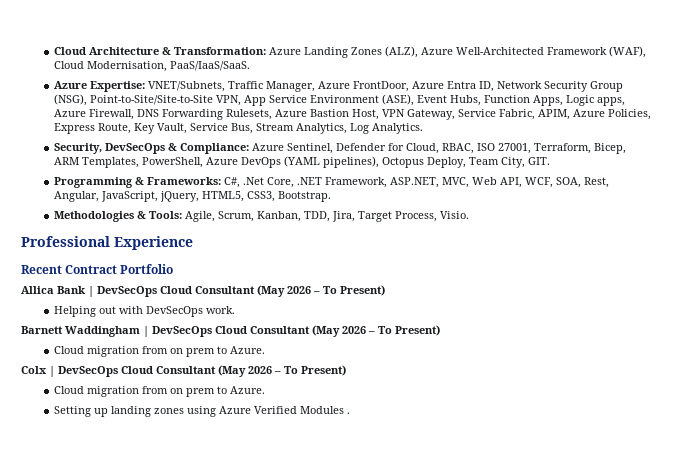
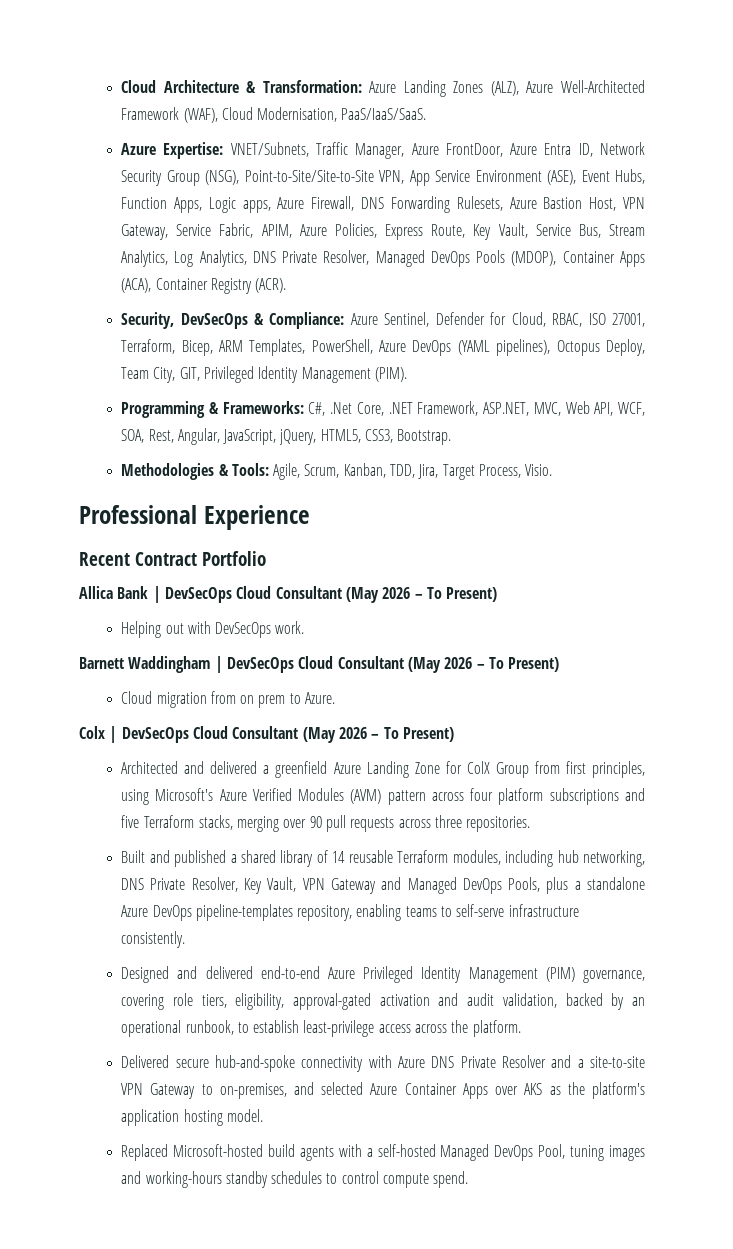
[371,123,423,134] Analytics. -> [199,250,645,267] [121,278,287,294] Analytics, DNS Private Resolver, Managed DevOps Pools (MDOP), Container Apps (ACA), Container Registry (ACR).
[527,157,550,165] GIT. -> [179,366,408,383] GIT, Privileged Identity Management (PIM).
[53,386,265,397] [53,406,350,417] Cloud migration from on prem to Azure. // Setting up landing zones using Azure Verified Modules . -> [121,761,646,778] [121,788,645,805] [121,815,531,832] [121,850,645,867] [121,877,646,894] [121,904,579,921] [121,931,186,948] [121,966,645,983] [121,993,645,1010] [121,1020,521,1037] [121,1055,646,1072] [121,1082,645,1099] [121,1109,263,1126] [121,1144,645,1161] [121,1171,469,1188] Architected and delivered a greenfield Azure Landing Zone for ColX Group from first principles, using Microsoft's Azure Verified Modules (AVM) pattern across four platform subscriptions and five Terraform stacks, merging over 90 pull requests across three repositories. // Built and published a shared library of 14 reusable Terraform modules, including hub networking, DNS Private Resolver, Key Vault, VPN Gateway and Managed DevOps Pools, plus a standalone Azure DevOps pipeline-templates repository, enabling teams to self-serve infrastructure consistently. // Designed and delivered end-to-end Azure Privileged Identity Management (PIM) governance, covering role tiers, eligibility, approval-gated activation and audit validation, backed by an operational runbook, to establish least-privilege access across the platform. // Delivered secure hub-and-spoke connectivity with Azure DNS Private Resolver and a site-to-site VPN Gateway to on-premises, and selected Azure Container Apps over AKS as the platform's application hosting model. // Replaced Microsoft-hosted build agents with a self-hosted Managed DevOps Pool, tuning images and working-hours standby schedules to control compute spend.

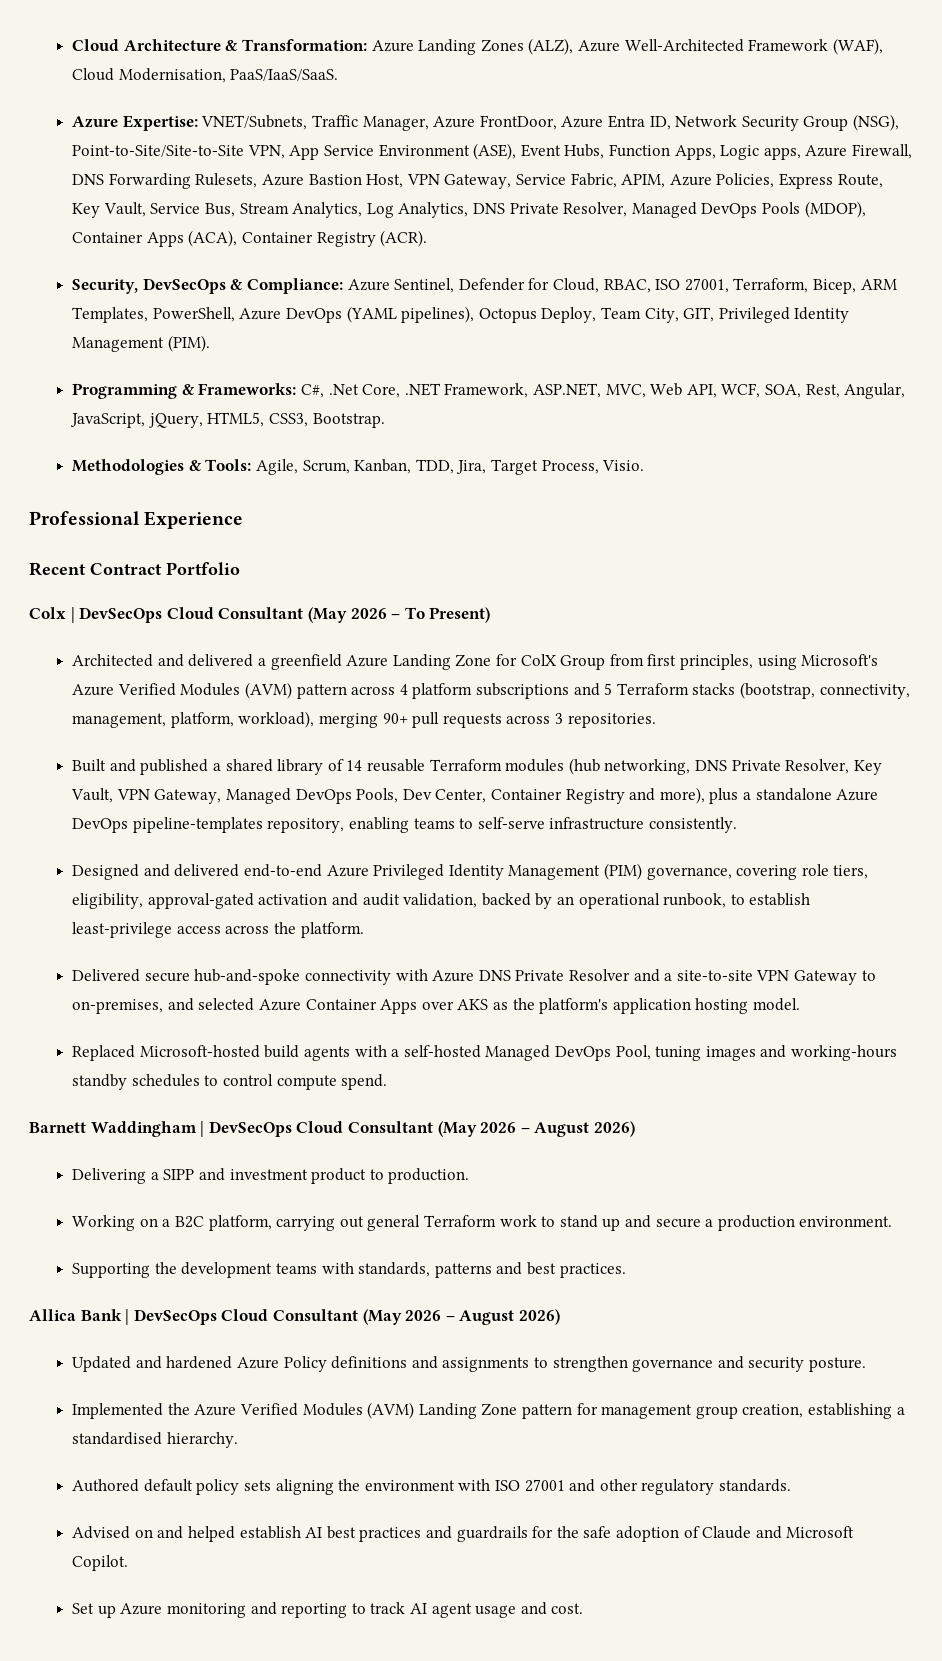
[79,586,498,603] [121,621,305,638] [79,656,560,673] [121,691,336,708] // Allica Bank | DevSecOps Cloud Consultant (May 2026 – To Present) // Helping out with DevSecOps work. // Barnett Waddingham | DevSecOps Cloud Consultant (May 2026 – To Present) // Cloud migration from on prem to Azure. -> (240, 568) none
[470,788,494,801] four -> [399,684,408,695] 4
[121,815,322,832] five Terraform stacks, merging over 90 -> [604,682,910,699] [72,711,408,728] 5 Terraform stacks (bootstrap, connectivity, management, platform, workload), merging 90+
[435,815,463,828] three -> [555,713,564,724] 3
[452,850,579,867] modules, including hub -> [505,758,600,775] modules (hub
[330,877,402,894] Gateway and -> [154,789,222,804] Gateway,
(541, 884) none -> [402,787,705,804] Dev Center, Container Registry and more),
(469, 1179) none -> [29,1121,635,1137] [72,1168,470,1184] [72,1215,893,1231] [72,1262,626,1278] [29,1309,560,1325] [72,1356,866,1372] [72,1402,905,1419] [72,1432,238,1448] [72,1479,791,1495] [72,1526,855,1542] [72,1555,129,1571] [72,1602,584,1618] // Barnett Waddingham | DevSecOps Cloud Consultant (May 2026 – August 2026) // Delivering a SIPP and investment product to production. // Working on a B2C platform, carrying out general Terraform work to stand up and secure a production environment. // Supporting the development teams with standards, patterns and best practices. // Allica Bank | DevSecOps Cloud Consultant (May 2026 – August 2026) // Updated and hardened Azure Policy definitions and assignments to strengthen governance and security posture. // Implemented the Azure Verified Modules (AVM) Landing Zone pattern for management group creation, establishing a standardised hierarchy. // Authored default policy sets aligning the environment with ISO 27001 and other regulatory standards. // Advised on and helped establish AI best practices and guardrails for the safe adoption of Claude and Microsoft Copilot. // Set up Azure monitoring and reporting to track AI agent usage and cost.

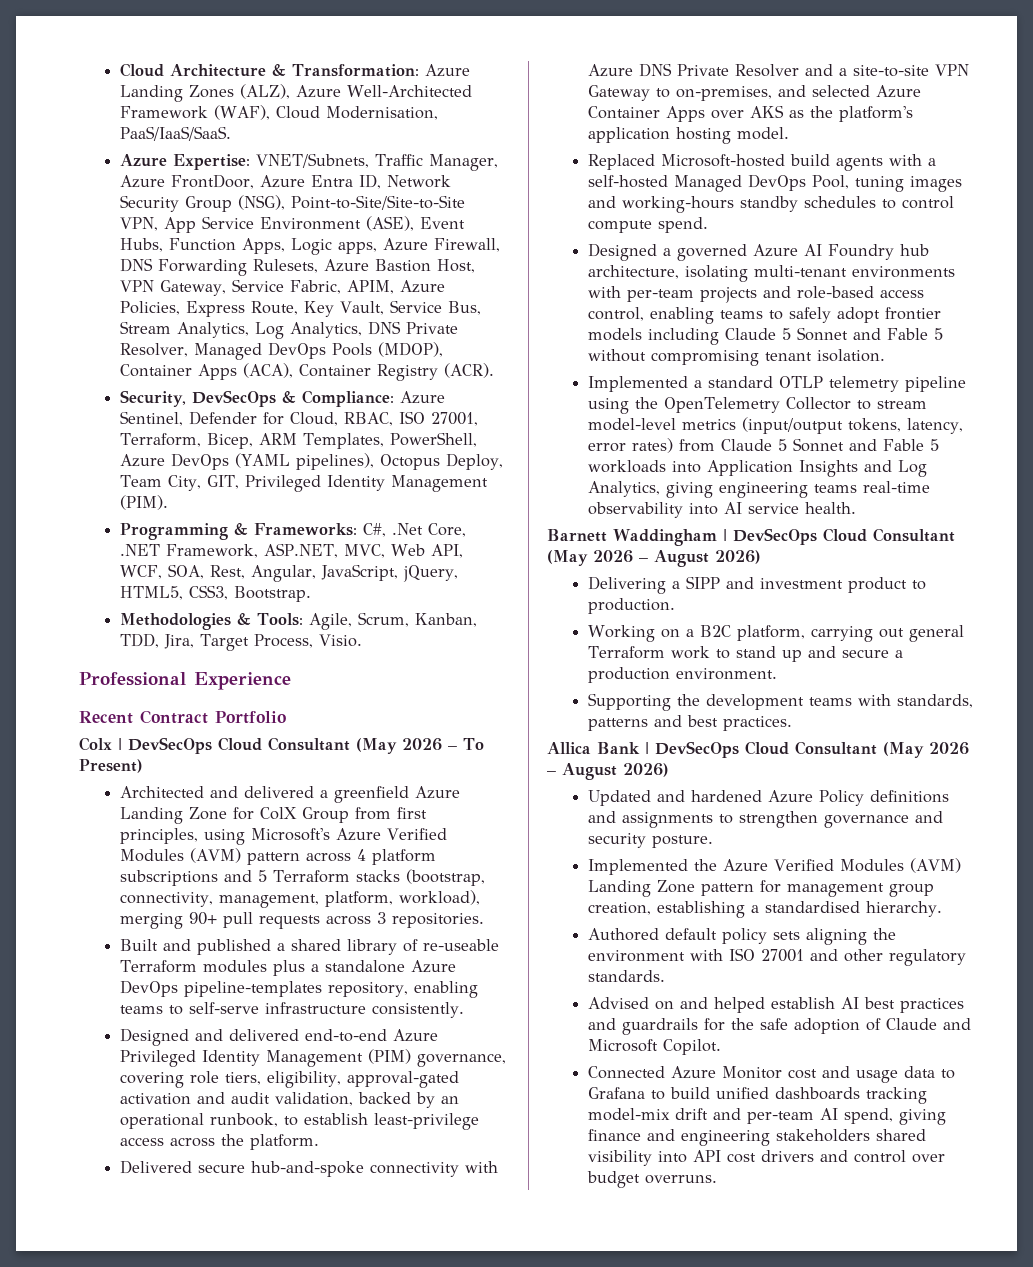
[346,758,882,775] [71,787,705,804] 14 reusable Terraform modules (hub networking, DNS Private Resolver, Key Vault, VPN Gateway, Managed DevOps Pools, Dev Center, Container Registry and more), -> [423,939,500,951] [120,960,268,973] re-useable Terraform modules
(388, 1082) none -> [588,243,930,261] [588,265,956,282] [588,286,925,303] [588,307,942,324] [588,327,944,345] [588,349,886,366] [588,376,967,392] [588,397,928,414] [588,417,964,434] [588,438,940,453] [588,460,928,477] [588,481,931,498] [588,502,857,518] // Designed a governed Azure AI Foundry hub architecture, isolating multi-tenant environments with per-team projects and role-based access control, enabling teams to safely adopt frontier models including Claude 5 Sonnet and Fable 5 without compromising tenant isolation. // Implemented a standard OTLP telemetry pipeline using the OpenTelemetry Collector to stream model-level metrics (input/output tokens, latency, error rates) from Claude 5 Sonnet and Fable 5 workloads into Application Insights and Log Analytics, giving engineering teams real-time observability into AI service health.
[72,1602,584,1618] Set up Azure monitoring and reporting to track AI agent usage and cost. -> [588,1066,956,1083] [588,1087,928,1104] [588,1108,947,1125] [588,1129,927,1146] [588,1150,946,1166] [587,1171,718,1188] Connected Azure Monitor cost and usage data to Grafana to build unified dashboards tracking model-mix drift and per-team AI spend, giving finance and engineering stakeholders shared visibility into API cost drivers and control over budget overruns.

